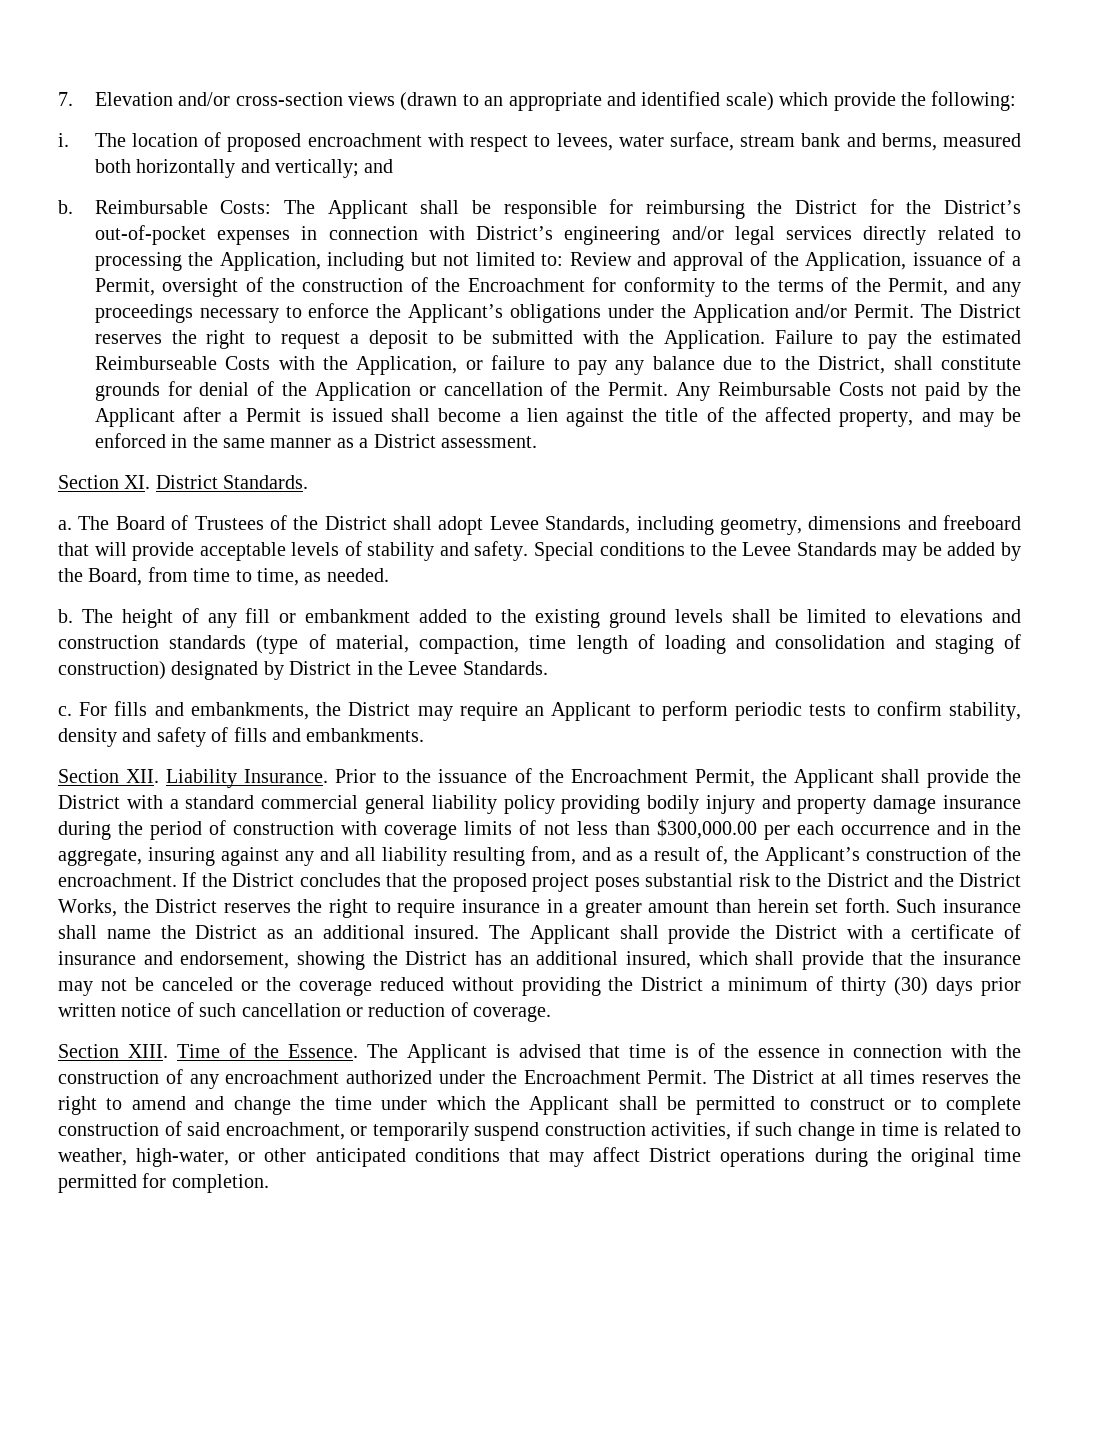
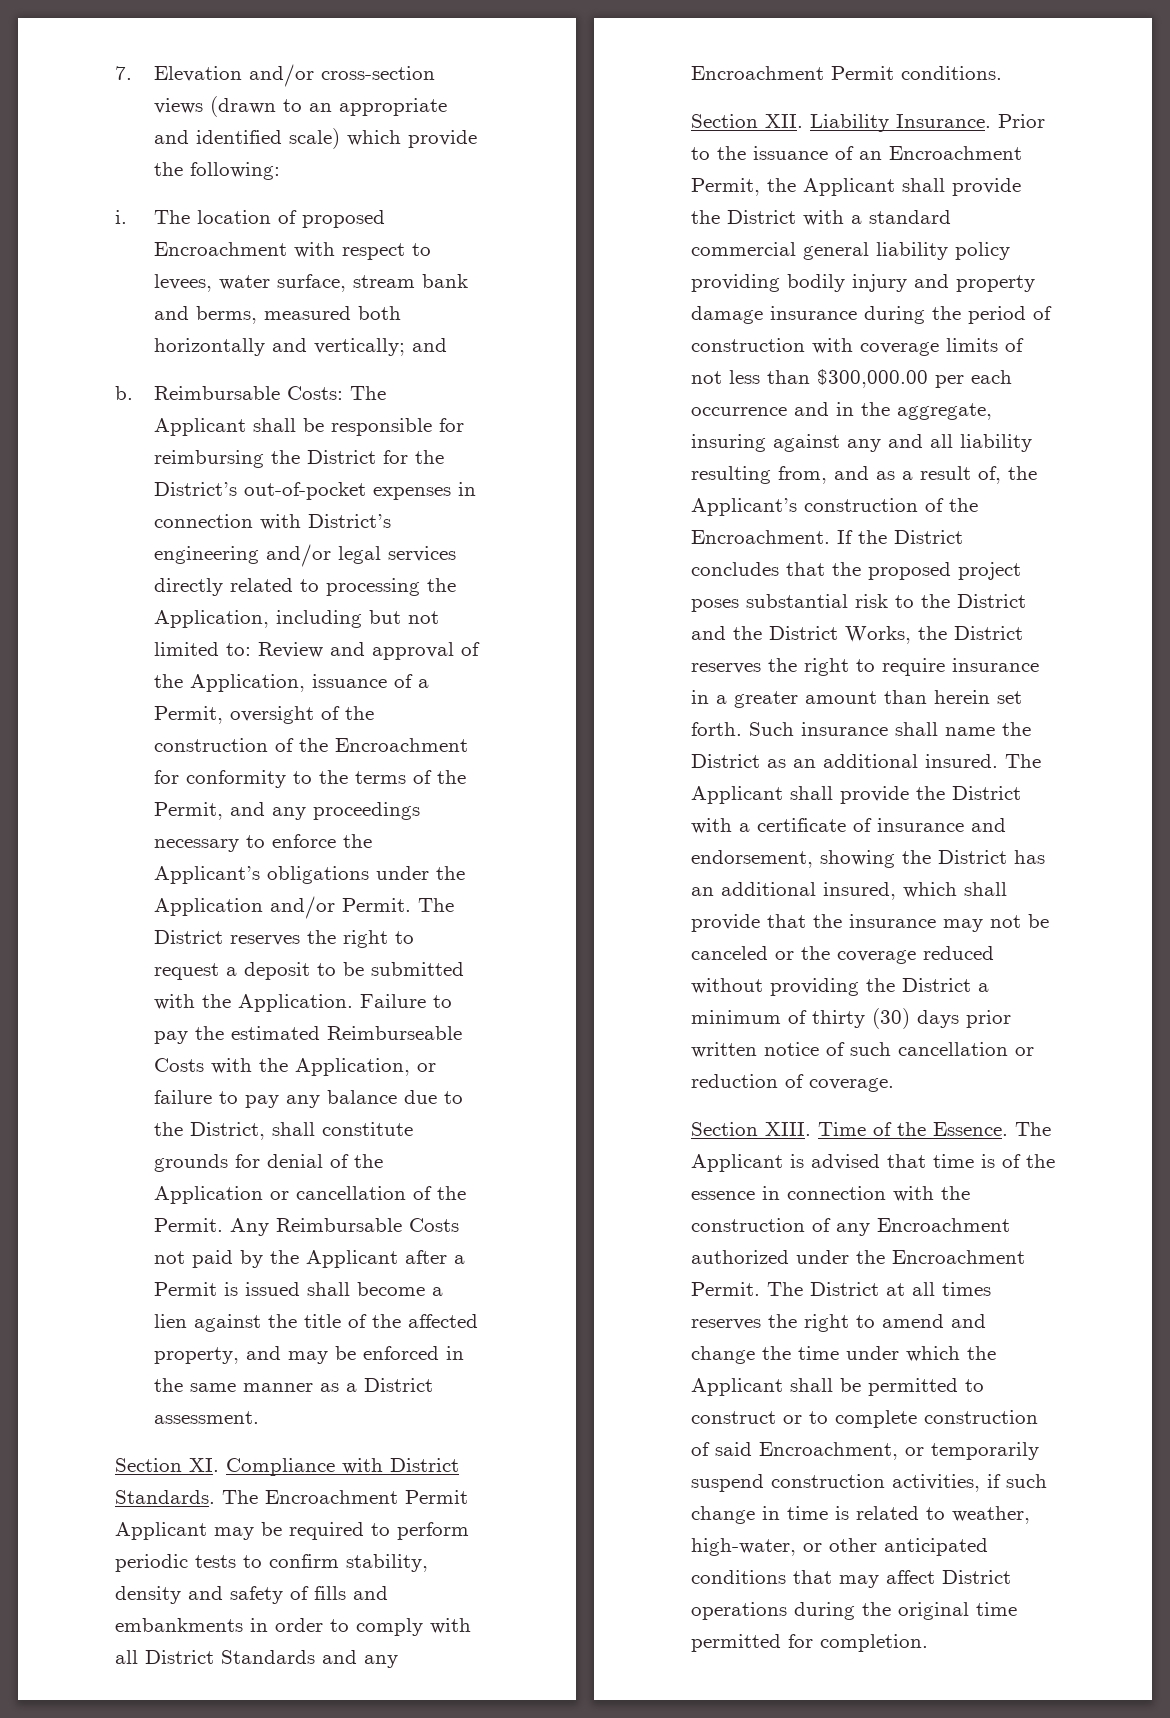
[307,133,422,147] encroachment -> [153,242,287,256] Encroachment
(151, 482) none -> [226,1458,383,1476] Compliance with
[58,515,1021,535] [58,541,1021,561] [58,567,389,586] [58,608,1022,628] [58,634,1021,654] [58,661,548,680] [58,701,632,721] // a. The Board of Trustees of the District shall adopt Levee Standards, including geometry, dimensions and freeboard that will provide acceptable levels of stability and safety. Special conditions to the Levee Standards may be added by the Board, from time to time, as needed. // b. The height of any fill or embankment added to the existing ground levels shall be limited to elevations and construction standards (type of material, compaction, time length of loading and consolidation and staging of construction) designated by District in the Levee Standards. // c. For fills and embankments, the District may require an Applicant -> [222,1490,468,1504] [115,1522,364,1540] The Encroachment Permit Applicant may be required
[306,728,425,742] embankments. -> [115,1618,471,1636] [115,1650,398,1668] [691,66,1002,80] embankments in order to comply with all District Standards and any Encroachment Permit conditions.
[538,769,564,783] the -> [859,151,882,160] an
[58,873,177,887] encroachment. -> [691,530,830,544] Encroachment.
[225,1070,340,1084] encroachment -> [877,1218,1010,1232] Encroachment
[225,1122,345,1140] encroachment, -> [759,1442,898,1460] Encroachment,

